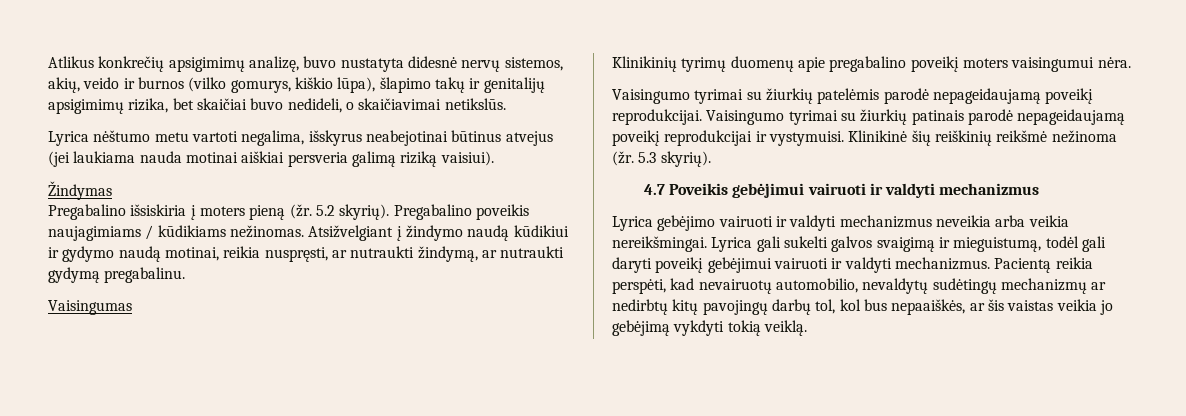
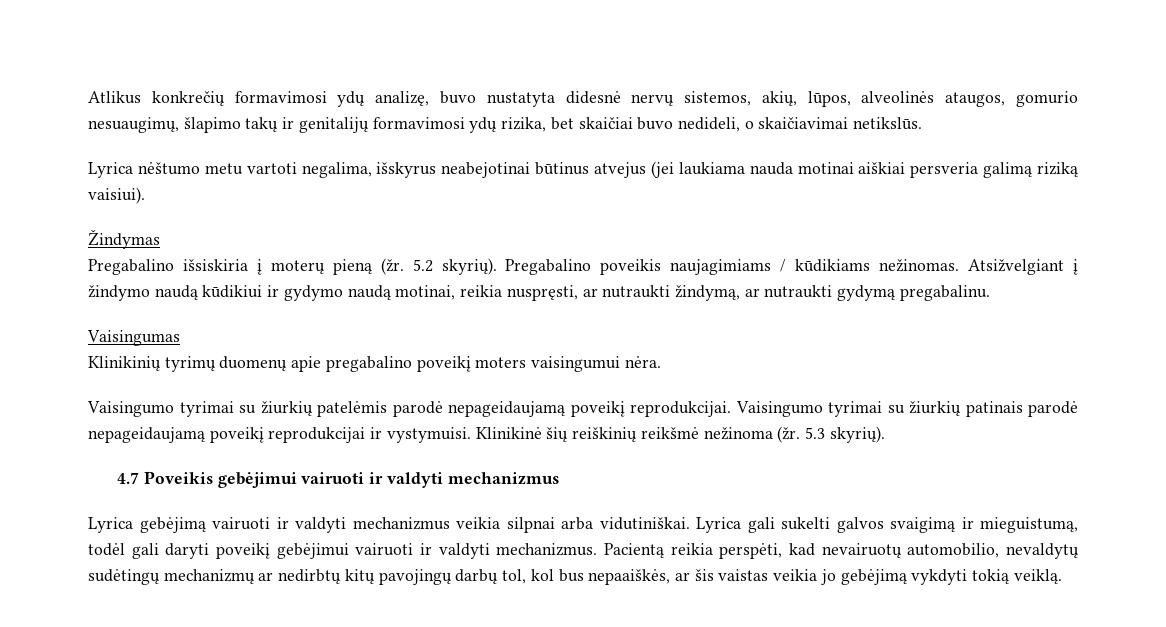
[168,57,245,72] apsigimimų -> [234,91,366,107] formavimosi ydų
[83,77,376,93] veido ir burnos (vilko gomurys, kiškio lūpa), -> [807,91,1079,107] [88,117,179,133] lūpos, alveolinės ataugos, gomurio nesuaugimų,
[48,99,124,114] apsigimimų -> [372,117,498,133] formavimosi ydų
[199,206,245,216] moters -> [270,260,325,274] moterų
[657,215,1069,231] [612,236,707,252] gebėjimo vairuoti ir valdyti mechanizmus neveikia arba veikia nereikšmingai. -> [139,517,690,533] gebėjimą vairuoti ir valdyti mechanizmus veikia silpnai arba vidutiniškai.

